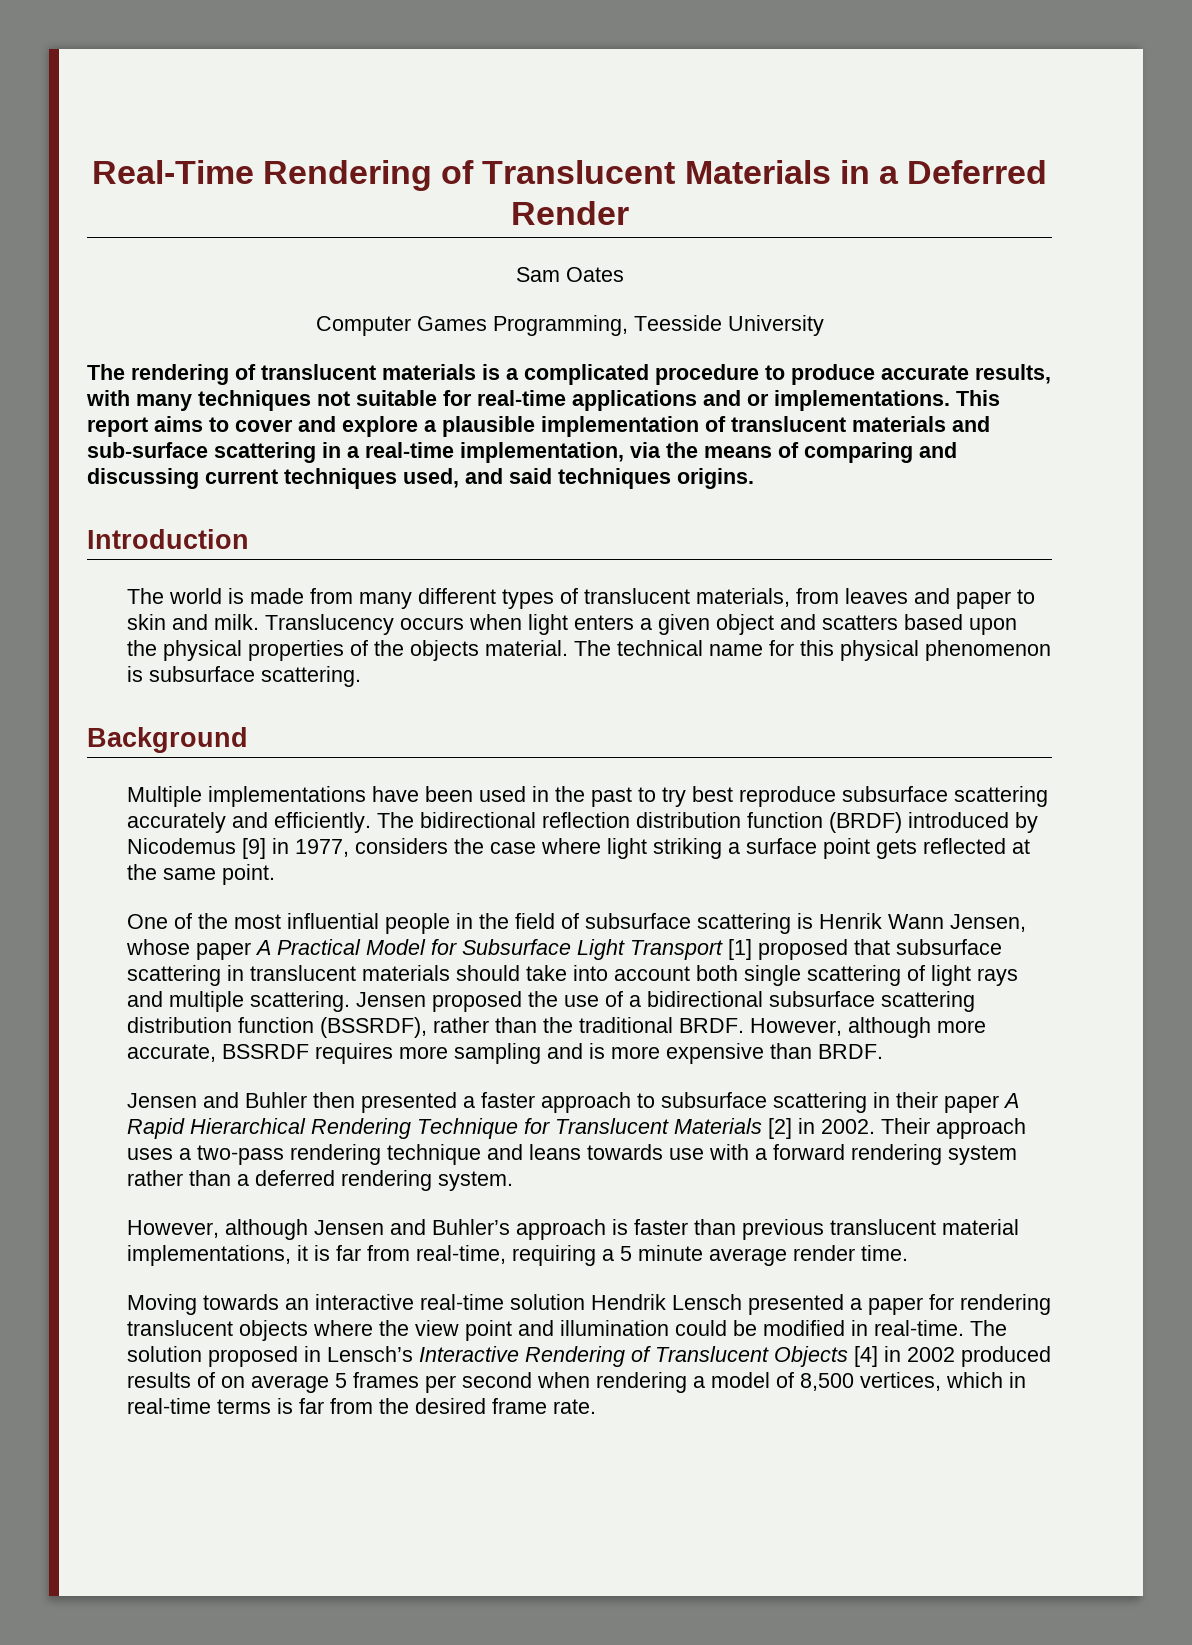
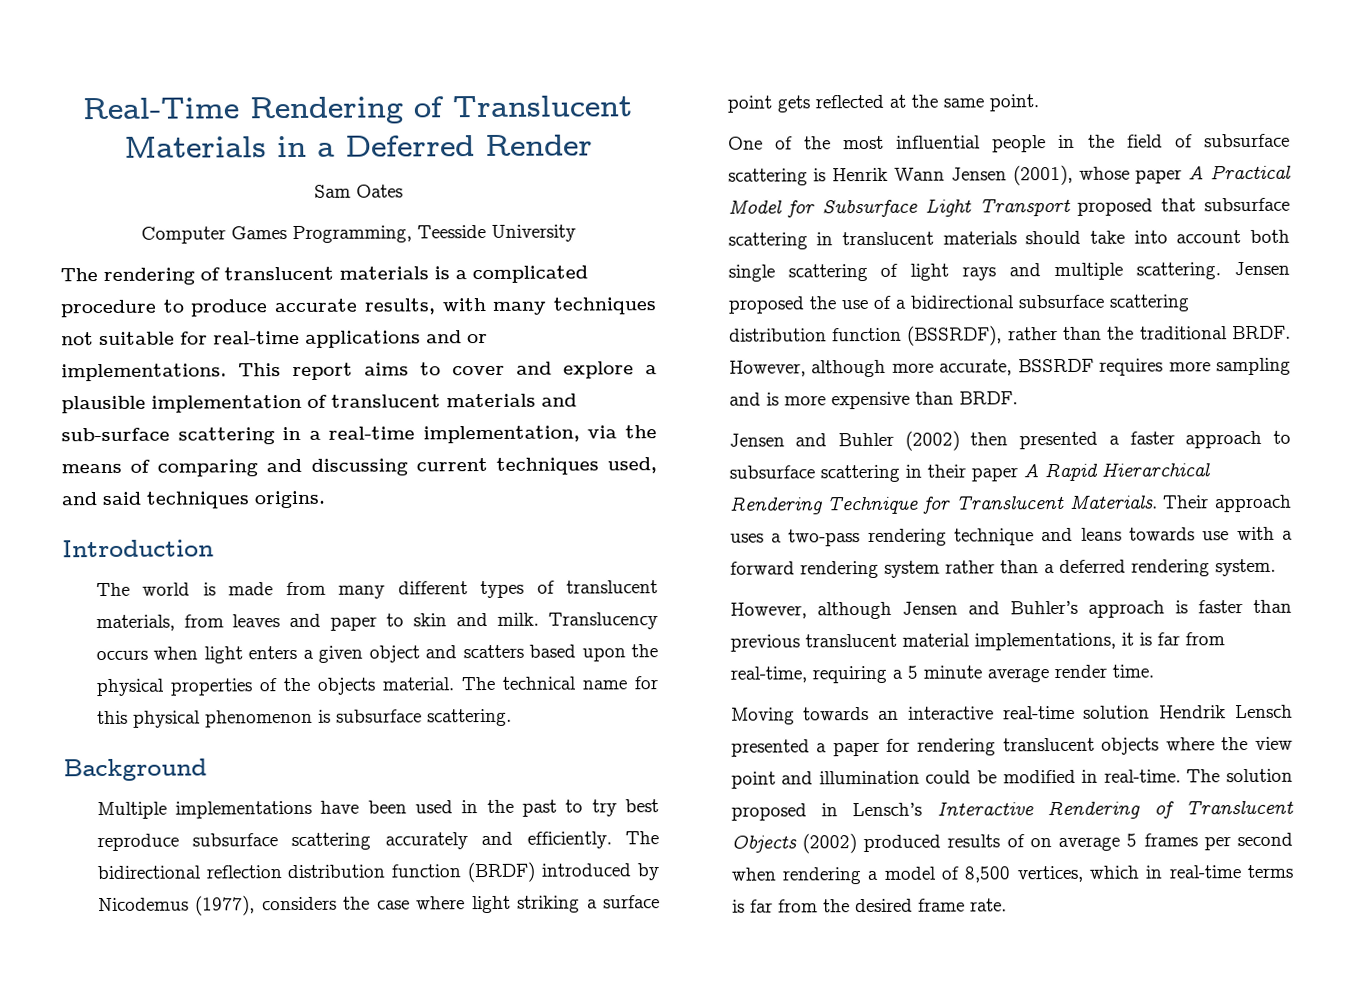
[241,838,349,859] [9] in 1977, -> [195,895,256,916] (1977),
[949,914,1026,932] Jensen, -> [950,164,1073,186] Jensen (2001),
[727,939,752,960] [1] -> (1071, 207) none
(307, 1100) none -> [904,430,960,451] (2002)
[673,1118,875,1139] Materials [2] in 2002. -> [1068,494,1158,509] Materials.
[853,1346,955,1367] [4] in 2002 -> [801,833,857,854] (2002)

